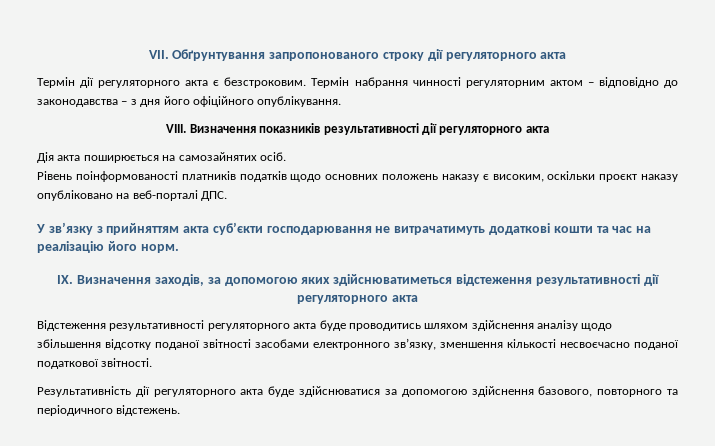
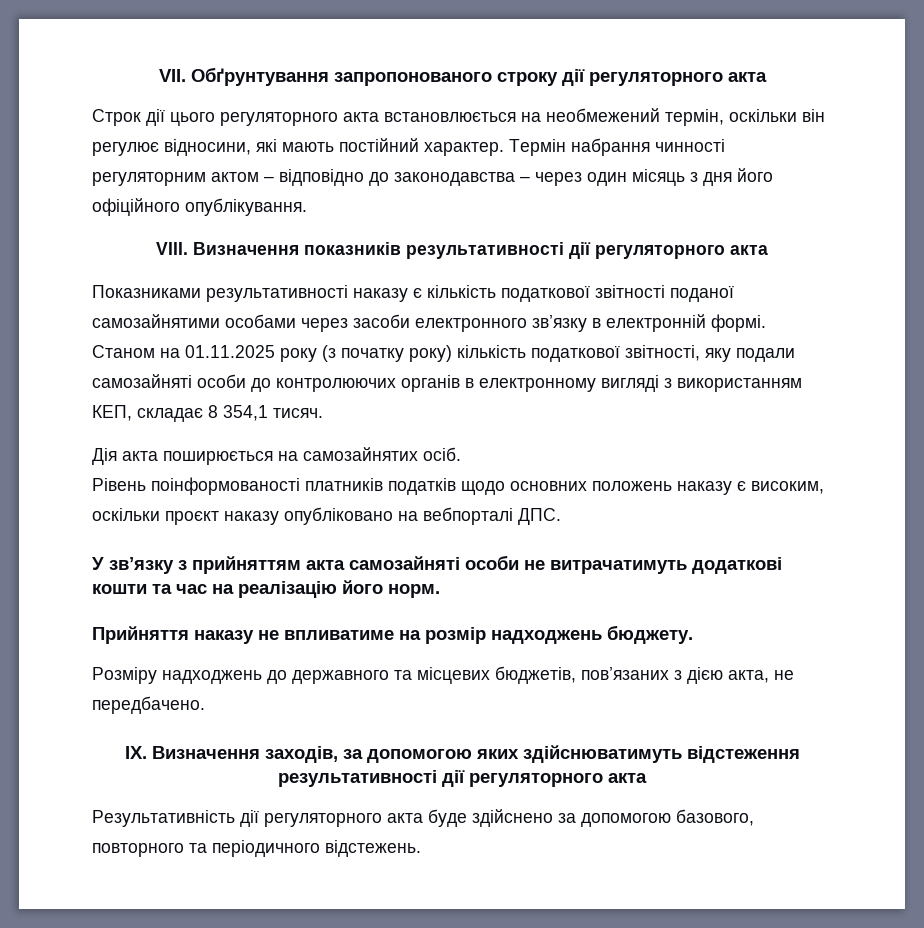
[37,77,307,88] Термін дії регуляторного акта є безстроковим. -> [92,108,825,126] [92,138,504,156] Строк дії цього регуляторного акта встановлюється на необмежений термін, оскільки він регулює відносини, які мають постійний характер.
(128, 103) none -> [535,169,685,186] через один місяць
(549, 129) none -> [92,285,734,302] [92,314,766,332] [92,345,795,362] [92,374,802,392] [92,405,323,422] // Показниками результативності наказу є кількість податкової звітності поданої самозайнятими особами через засоби електронного зв’язку в електронній формі. Станом на 01.11.2025 року (з початку року) кількість податкової звітності, яку подали самозайняті особи до контролюючих органів в електронному вигляді з використанням КЕП, складає 8 354,1 тисяч.
[132,190,198,201] веб-порталі -> [423,507,513,525] вебпорталі
[212,222,372,235] суб’єкти господарювання -> [349,555,519,570] самозайняті особи
(179, 248) none -> [92,625,693,644] [92,666,794,684] [92,696,205,714] // Прийняття наказу не впливатиме на розмір надходжень бюджету. // Розміру надходжень до державного та місцевих бюджетів, пов’язаних з дією акта, не передбачено.
[333,274,453,286] здійснюватиметься -> [522,745,682,763] здійснюватимуть
[37,320,613,331] [37,338,679,350] [37,358,153,369] // Відстеження результативності регуляторного акта буде проводитись шляхом здійснення аналізу щодо збільшення відсотку поданої звітності засобами електронного зв’язку, зменшення кількості несвоєчасно поданої податкової звітності. -> (647, 778) none
[299,386,534,397] здійснюватися за допомогою здійснення -> [472,809,671,827] здійснено за допомогою

